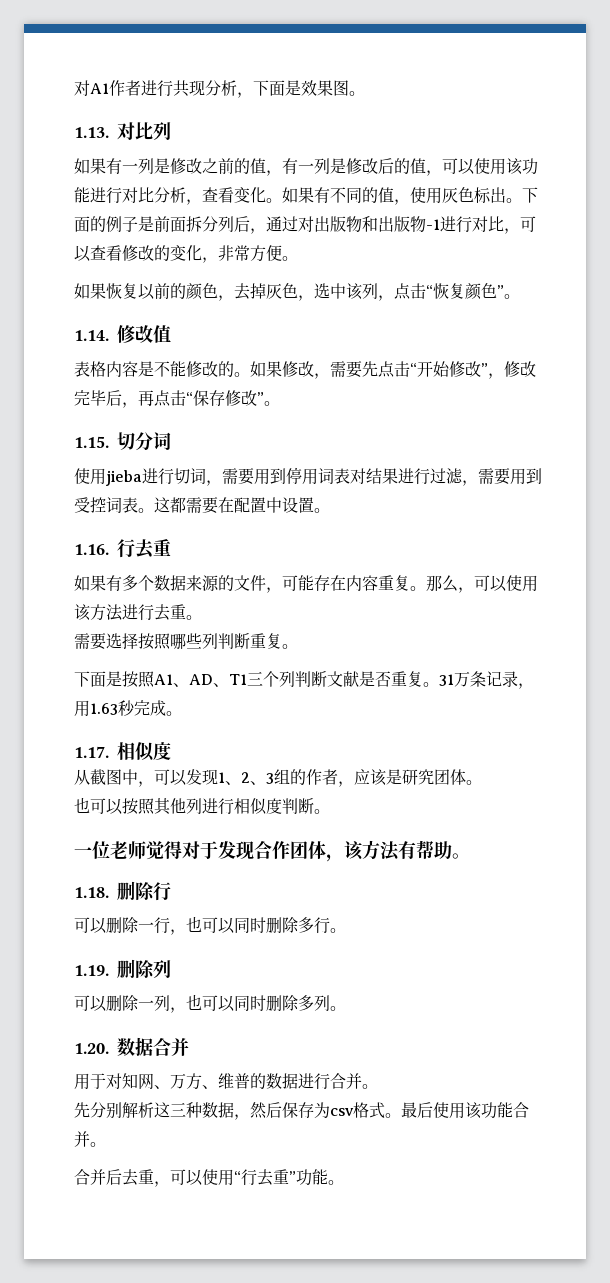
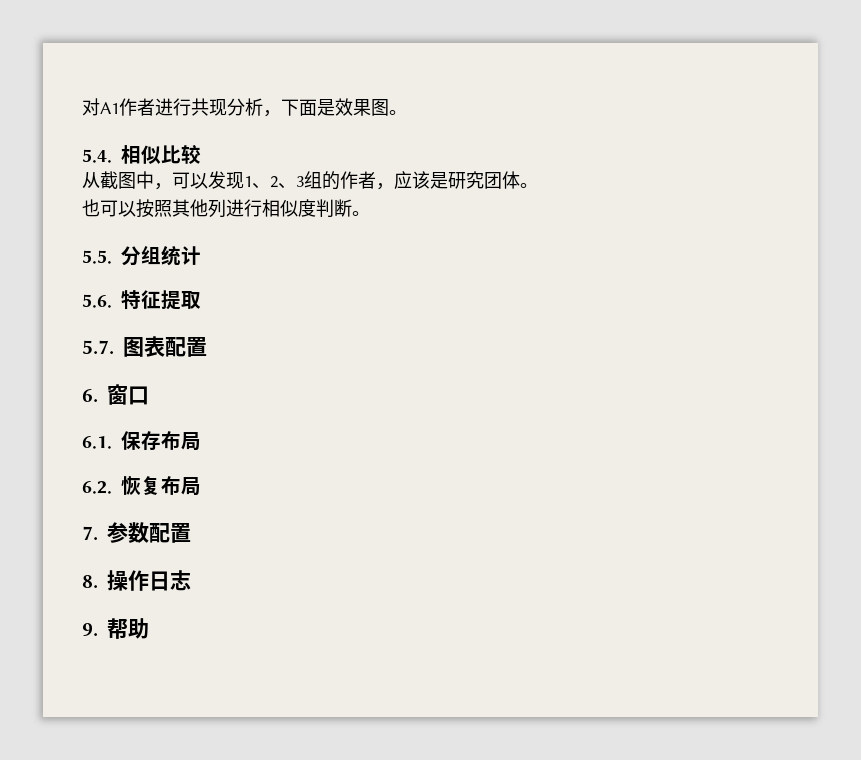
[74,122,171,141] [74,158,538,176] [74,187,538,205] [74,216,536,234] [74,245,298,263] [74,283,520,301] [74,325,171,343] [74,361,536,379] [74,390,280,408] [74,432,171,451] [74,467,542,486] [74,497,330,514] [74,539,171,559] [74,575,538,593] [74,604,202,621] [74,633,298,650] [74,671,534,689] [74,700,182,717] [74,742,171,761] 1.13.对比列 // 如果有一列是修改之前的值，有一列是修改后的值，可以使用该功能进行对比分析，查看变化。如果有不同的值，使用灰色标出。下面的例子是前面拆分列后，通过对出版物和出版物-1进行对比，可以查看修改的变化，非常方便。 // 如果恢复以前的颜色，去掉灰色，选中该列，点击“恢复颜色”。 // 1.14.修改值 // 表格内容是不能修改的。如果修改，需要先点击“开始修改”，修改完毕后，再点击“保存修改”。 // 1.15.切分词 // 使用jieba进行切词，需要用到停用词表对结果进行过滤，需要用到受控词表。这都需要在配置中设置。 // 1.16.行去重 // 如果有多个数据来源的文件，可能存在内容重复。那么，可以使用该方法进行去重。 // 需要选择按照哪些列判断重复。 // 下面是按照A1、AD、T1三个列判断文献是否重复。31万条记录，用1.63秒完成。 // 1.17.相似度 -> [82,144,201,164] 5.4.相似比较
[74,840,470,862] [74,881,171,901] [74,916,346,935] [74,959,171,979] [74,994,346,1013] [74,1037,189,1056] [74,1073,378,1090] [74,1102,529,1120] [74,1131,106,1147] [74,1169,344,1187] 一位老师觉得对于发现合作团体，该方法有帮助。 // 1.18.删除行 // 可以删除一行，也可以同时删除多行。 // 1.19.删除列 // 可以删除一列，也可以同时删除多列。 // 1.20.数据合并 // 用于对知网、万方、维普的数据进行合并。 // 先分别解析这三种数据，然后保存为csv格式。最后使用该功能合并。 // 合并后去重，可以使用“行去重”功能。 -> [82,245,201,266] [82,290,201,310] [82,336,207,357] [82,384,149,405] [82,431,201,451] [82,476,201,496] [82,522,191,543] [82,570,191,591] [82,618,149,639] 5.5.分组统计 // 5.6.特征提取 // 5.7.图表配置 // 6.窗口 // 6.1.保存布局 // 6.2.恢复布局 // 7.参数配置 // 8.操作日志 // 9.帮助

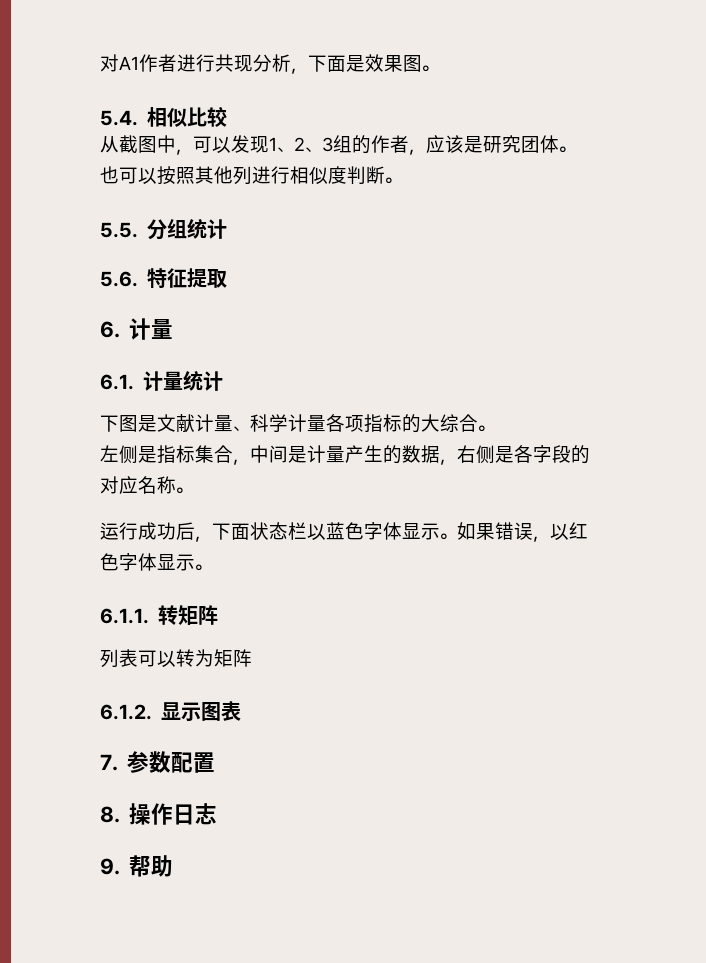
[82,336,207,357] [82,384,149,405] [82,431,201,451] [82,476,201,496] 5.7.图表配置 // 6.窗口 // 6.1.保存布局 // 6.2.恢复布局 -> [100,318,174,340] [100,370,224,391] [100,414,495,433] [100,445,590,465] [100,476,193,494] [100,522,588,542] [100,553,212,571] [100,605,219,625] [100,649,252,668] [100,701,242,721] 6.计量 // 6.1.计量统计 // 下图是文献计量、科学计量各项指标的大综合。 // 左侧是指标集合，中间是计量产生的数据，右侧是各字段的对应名称。 // 运行成功后，下面状态栏以蓝色字体显示。如果错误，以红色字体显示。 // 6.1.1.转矩阵 // 列表可以转为矩阵 // 6.1.2.显示图表

